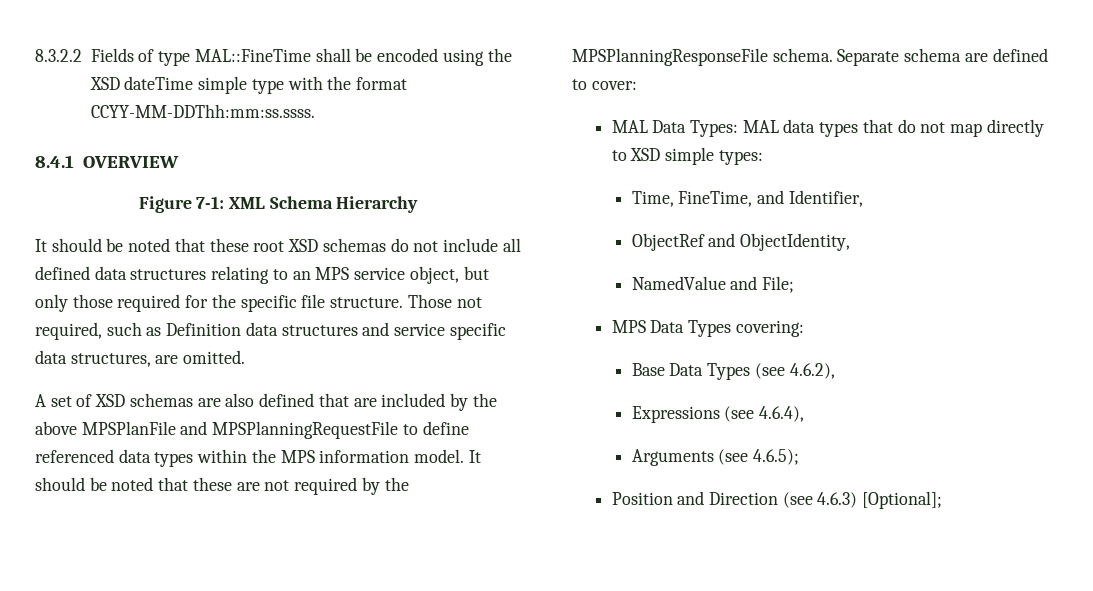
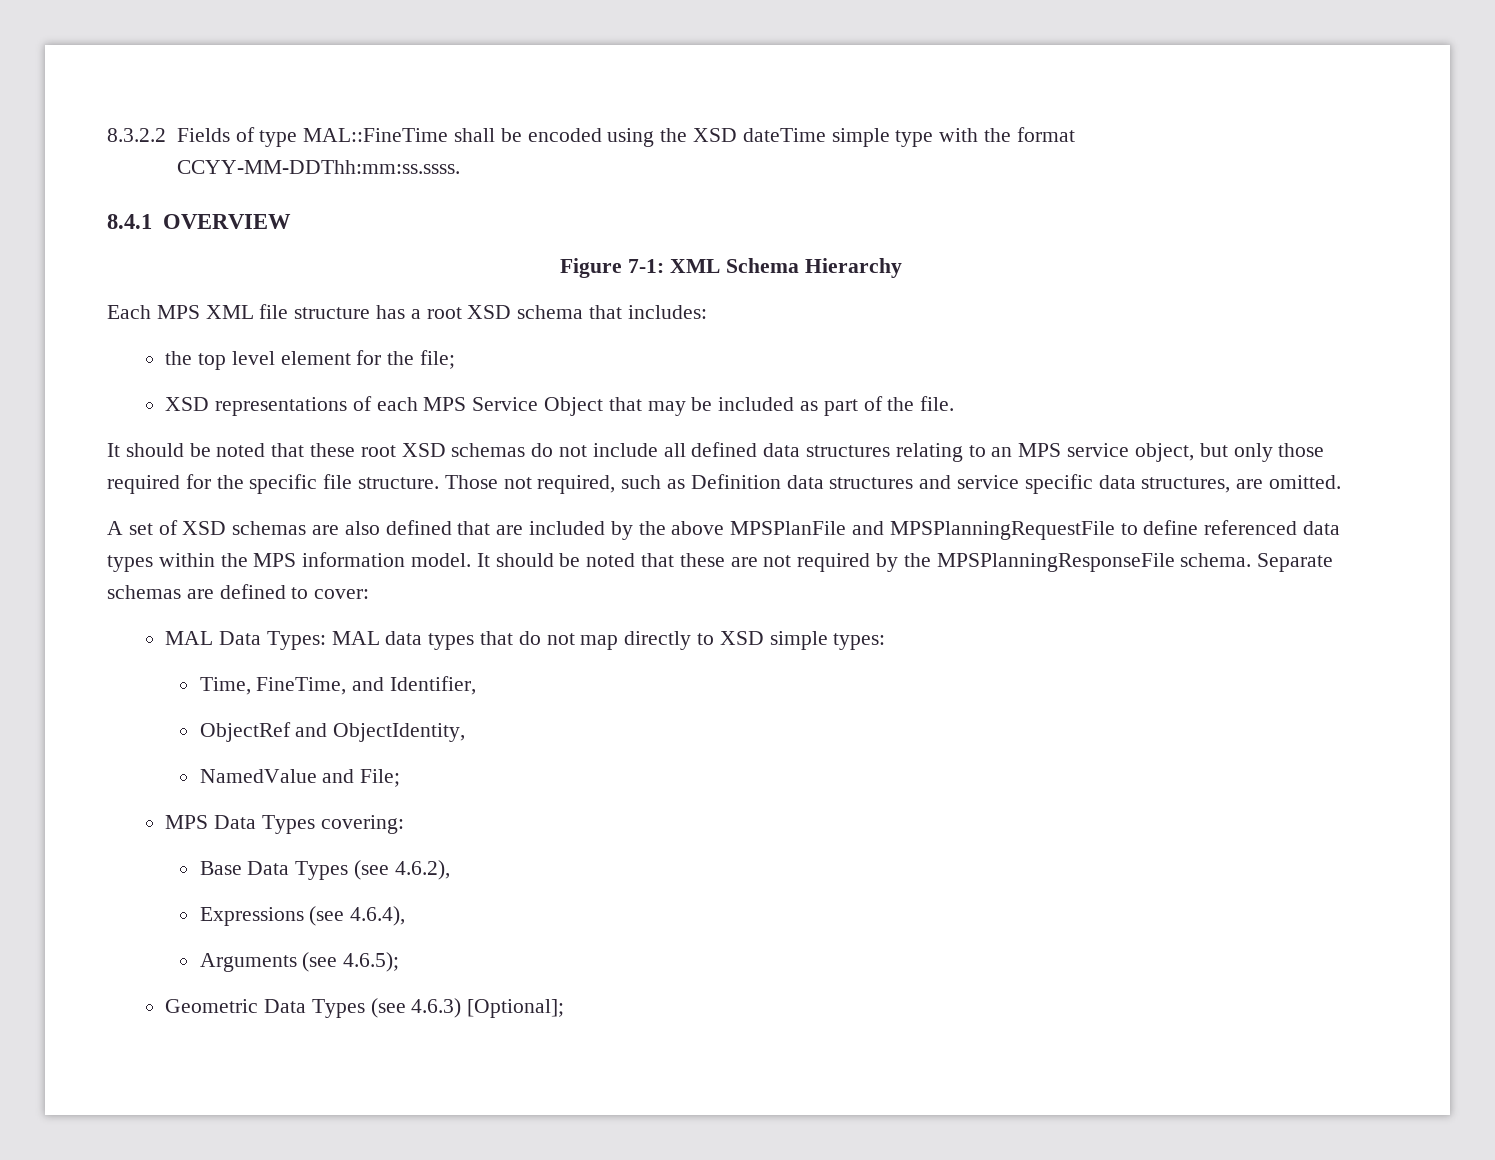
(419, 204) none -> [107,304,707,319] [165,350,455,370] [165,396,955,416] // Each MPS XML file structure has a root XSD schema that includes: // the top level element for the file; // XSD representations of each MPS Service Object that may be included as part of the file.
[904,48,962,62] schema -> [107,585,181,599] schemas
[611,491,778,505] Position and Direction -> [165,999,365,1018] Geometric Data Types

